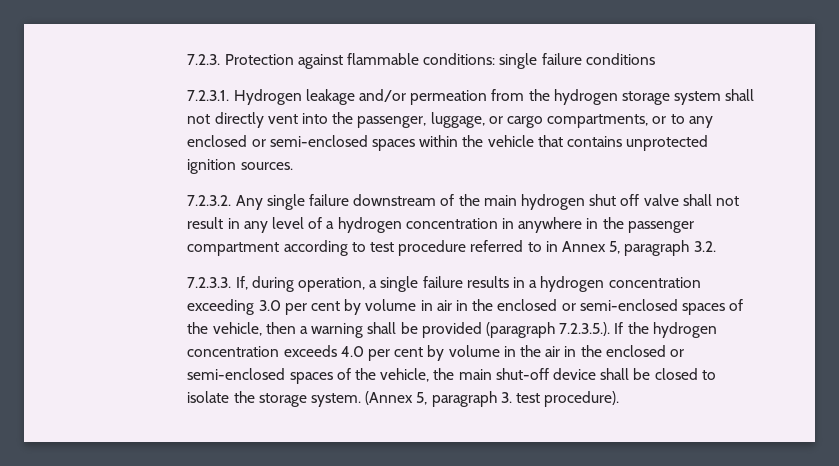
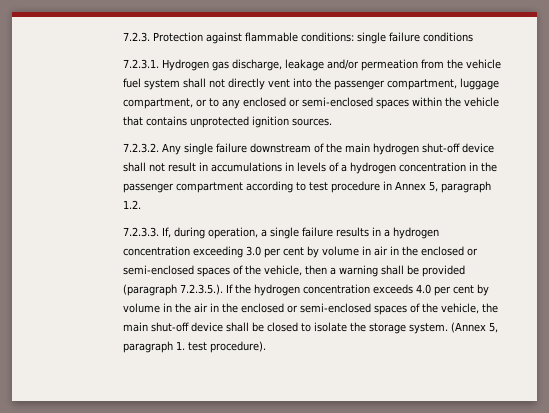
(302, 97) none -> [212,59,283,71] gas discharge,
[553,89,670,105] hydrogen storage -> [466,59,502,69] [123,78,142,88] vehicle fuel
[357,112,649,128] passenger, luggage, or cargo compartments, -> [334,78,500,90] [123,98,194,109] passenger compartment, luggage compartment,
[589,194,679,206] shut off valve -> [422,143,495,153] shut-off device
[243,217,305,233] any level -> [211,162,327,172] accumulations in levels
[518,217,599,233] anywhere in -> (479, 166) none
[470,240,542,252] referred to -> (381, 187) none
[693,241,716,252] 3.2. -> [123,200,142,209] 1.2.
[500,392,512,403] 3. -> [176,341,186,350] 1.

